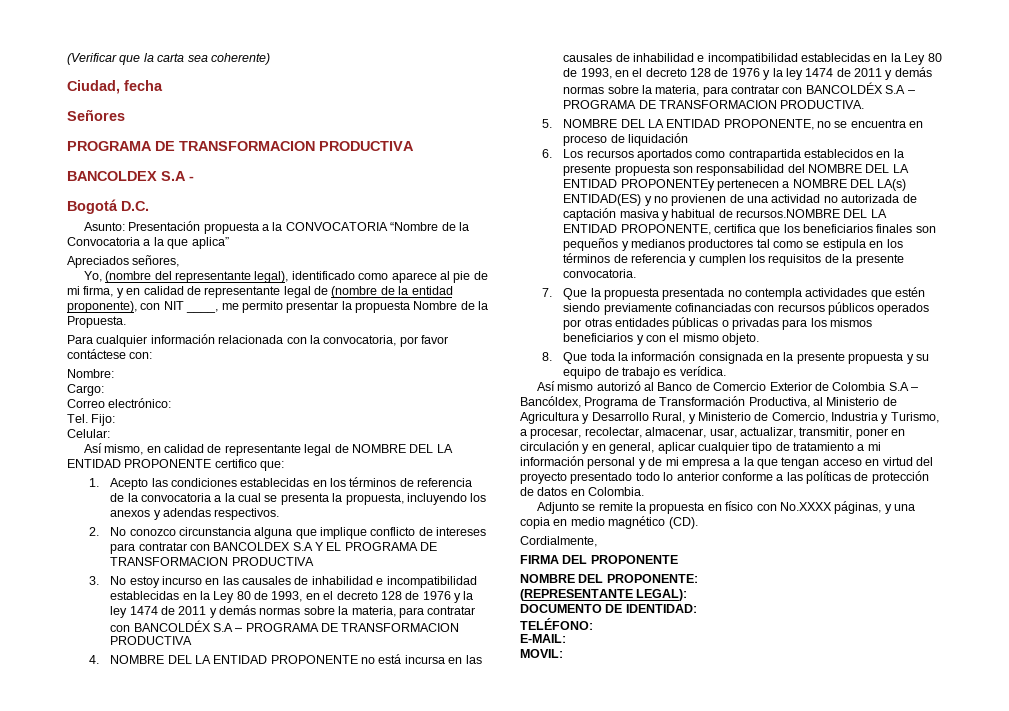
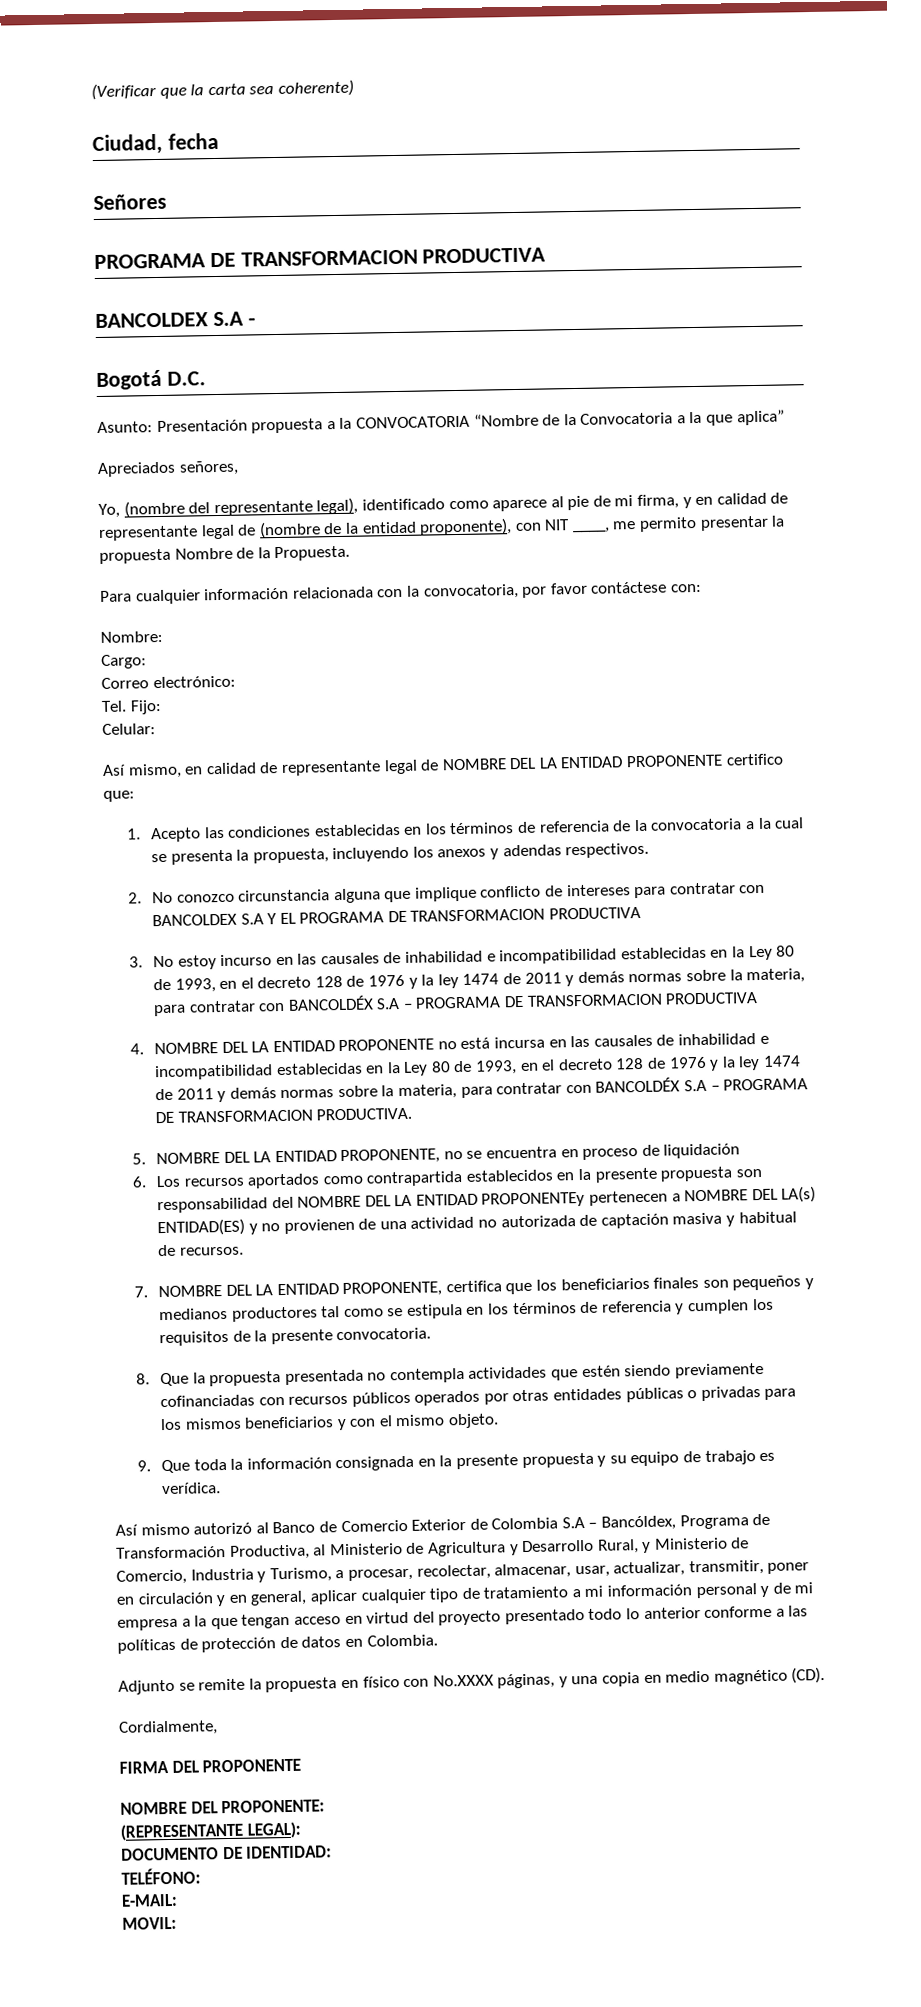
[736,209,841,218] recursos.NOMBRE -> [179,1246,244,1256] [134,1285,222,1298] recursos. // 7. NOMBRE
[541,288,552,297] 7. -> [136,1373,151,1385] 8.
[541,352,552,361] 8. -> [137,1460,152,1472] 9.

